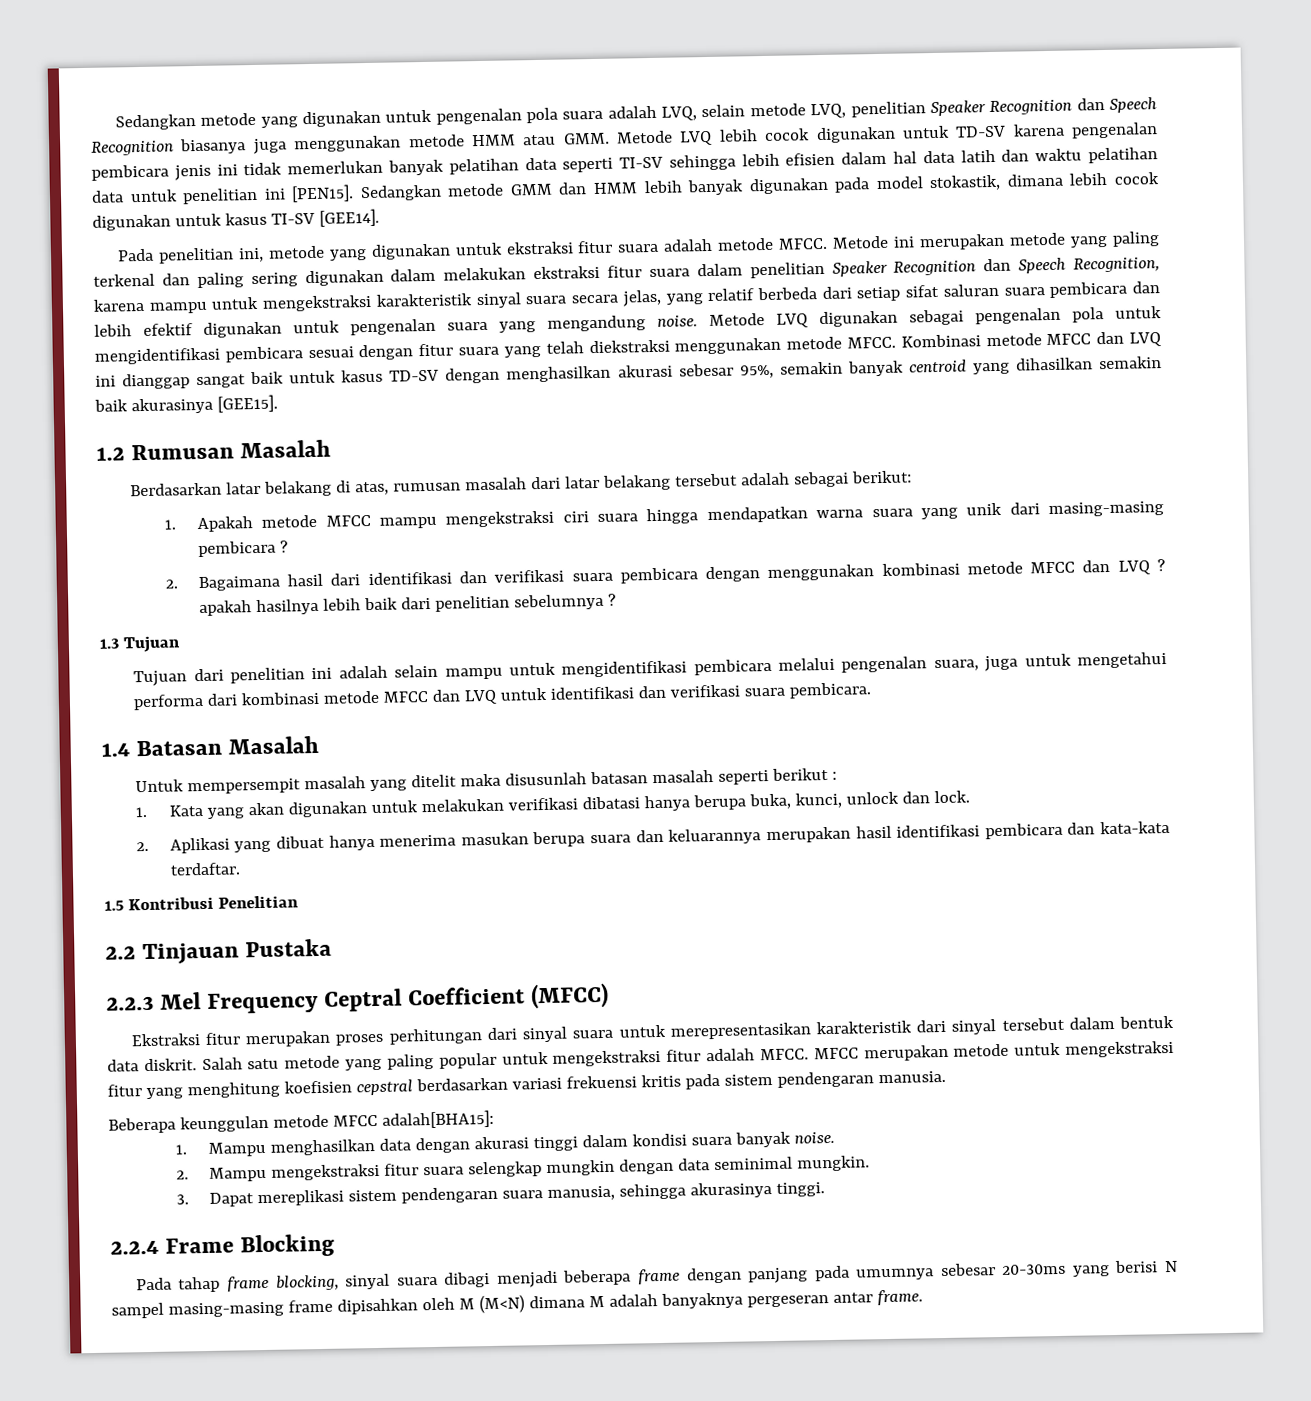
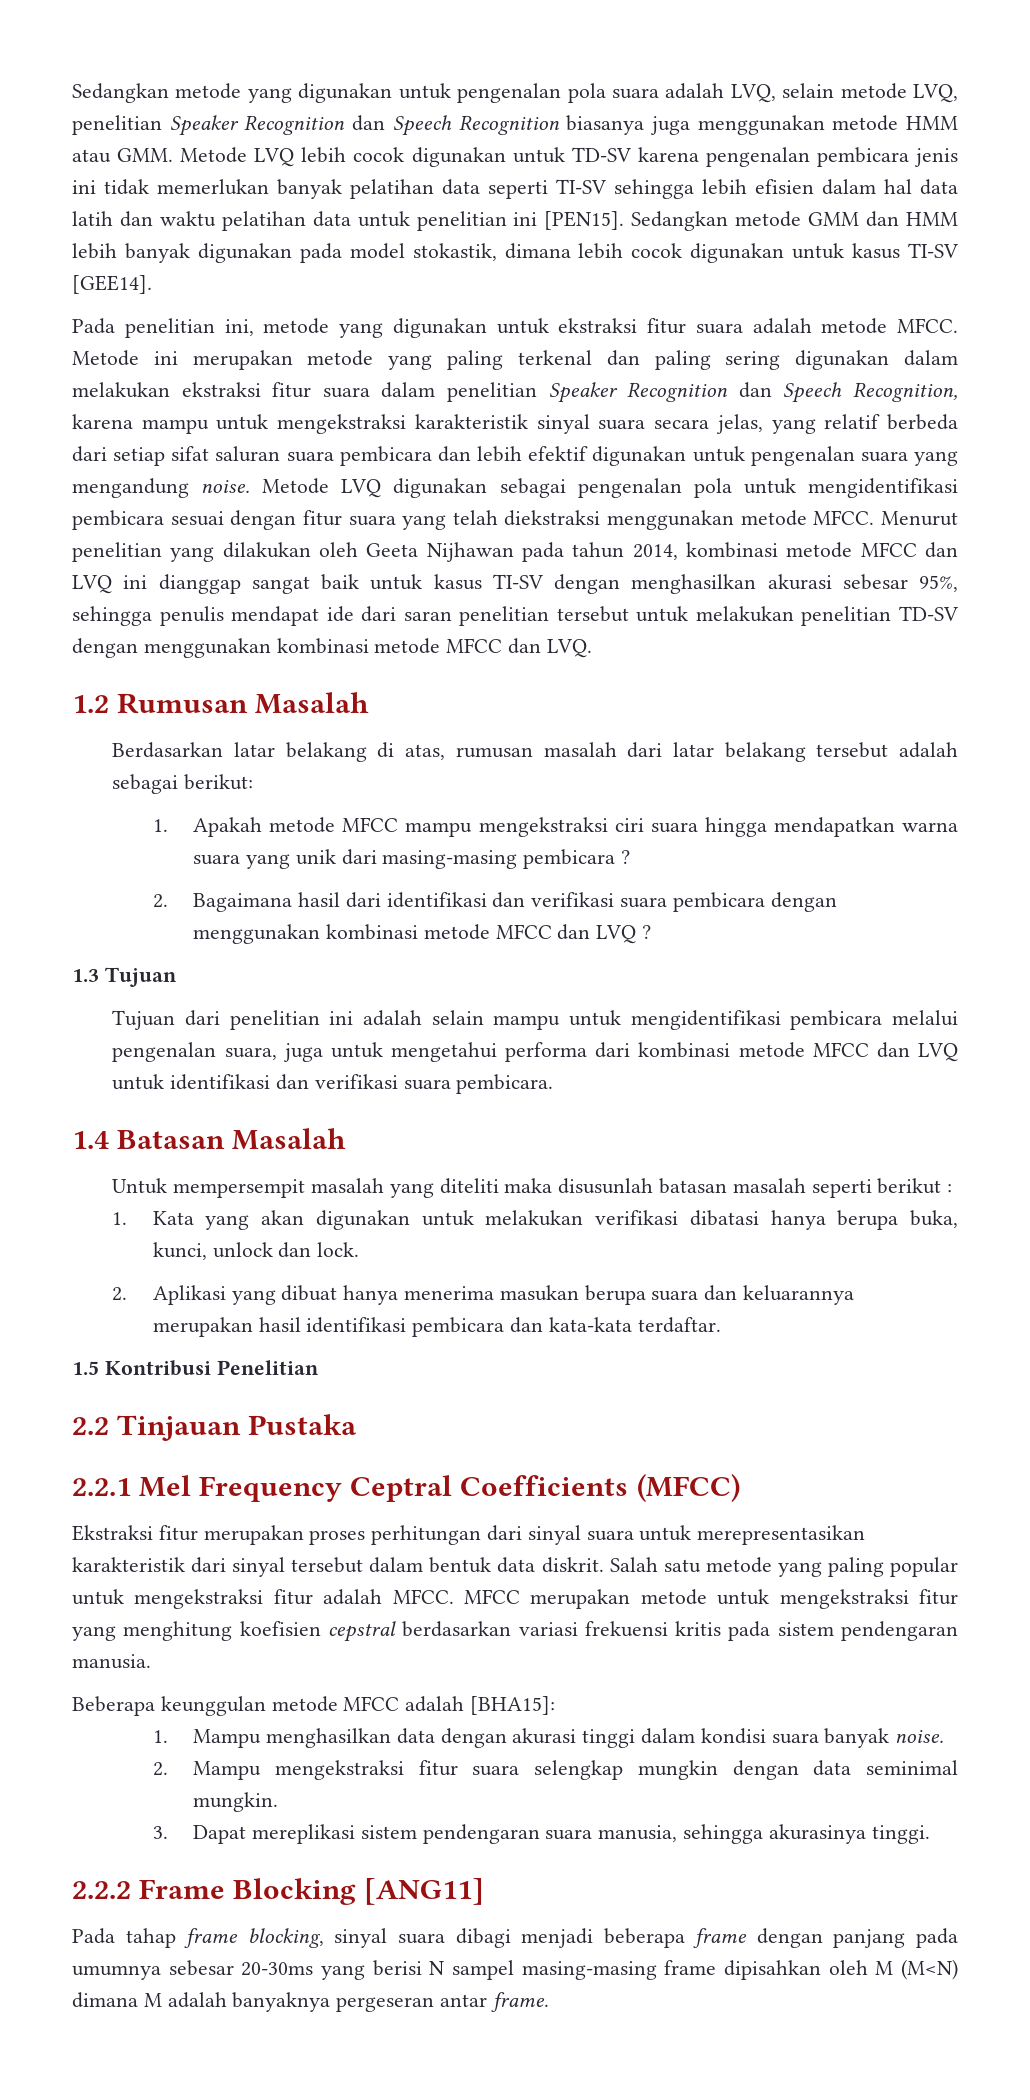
[900,334,981,348] Kombinasi -> [880,511,958,526] [72,542,778,562] Menurut penelitian yang dilakukan oleh Geeta Nijhawan pada tahun 2014, kombinasi
[389,369,440,382] TD-SV -> [492,574,543,589] TI-SV
[779,356,1162,377] [94,394,278,415] semakin banyak centroid yang dihasilkan semakin baik akurasinya [GEE15]. -> [72,606,958,626] [72,638,592,658] sehingga penulis mendapat ide dari saran penelitian tersebut untuk melakukan penelitian TD-SV dengan menggunakan kombinasi metode MFCC dan LVQ.
[198,593,616,617] apakah hasilnya lebih baik dari penelitian sebelumnya ? -> (651, 932) none
[411,774,458,788] ditelit -> [439,1178,499,1194] diteliti
[106,995,154,1011] 2.2.3 -> [72,1478,131,1496] 2.2.1
[408,986,526,1006] Coefficient -> [460,1475,629,1496] Coefficients
[381,1109,494,1129] adalah[BHA15]: -> [405,1696,556,1715] adalah [BHA15]:
[110,1240,159,1255] 2.2.4 -> [72,1881,131,1899] 2.2.2
(336, 1245) none -> [364,1878,485,1905] [ANG11]

